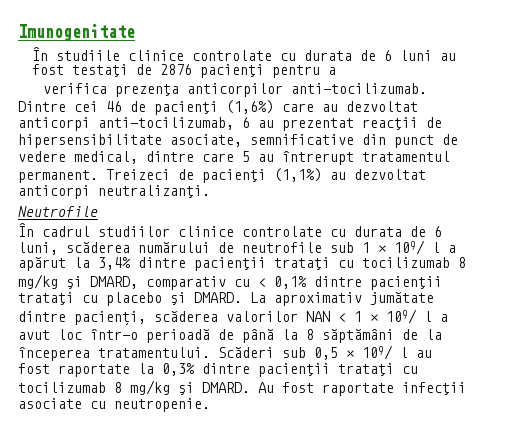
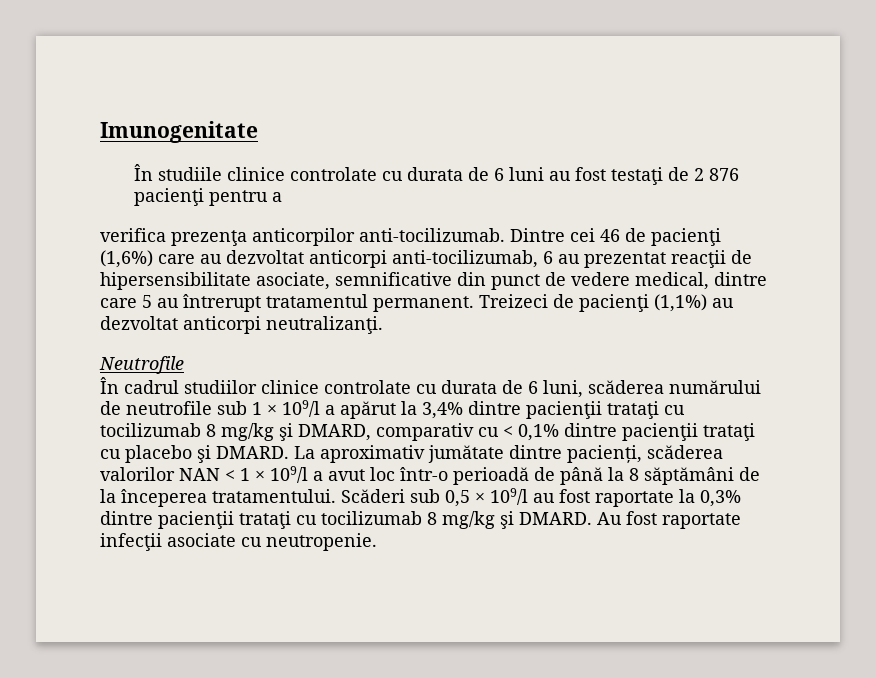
[159,64,192,75] 2876 -> [693,168,739,181] 2 876
[394,240,440,255] 109/ l -> [282,400,320,417] 109/l
[386,309,432,324] 109/ l -> [270,466,308,483] 109/l
[362,345,408,360] 109/ l -> [490,488,528,505] 109/l

